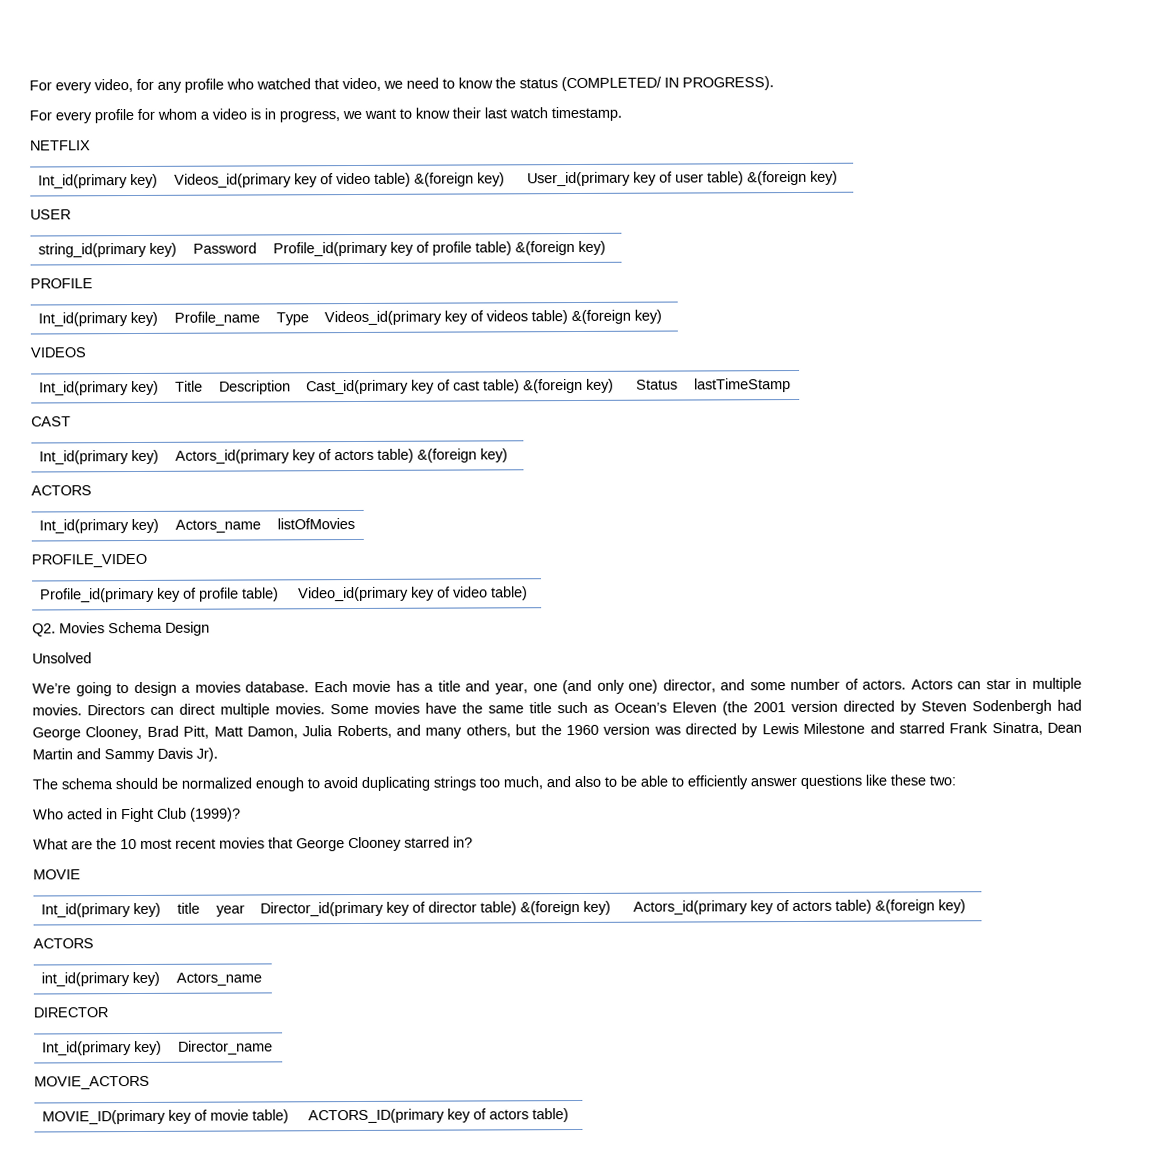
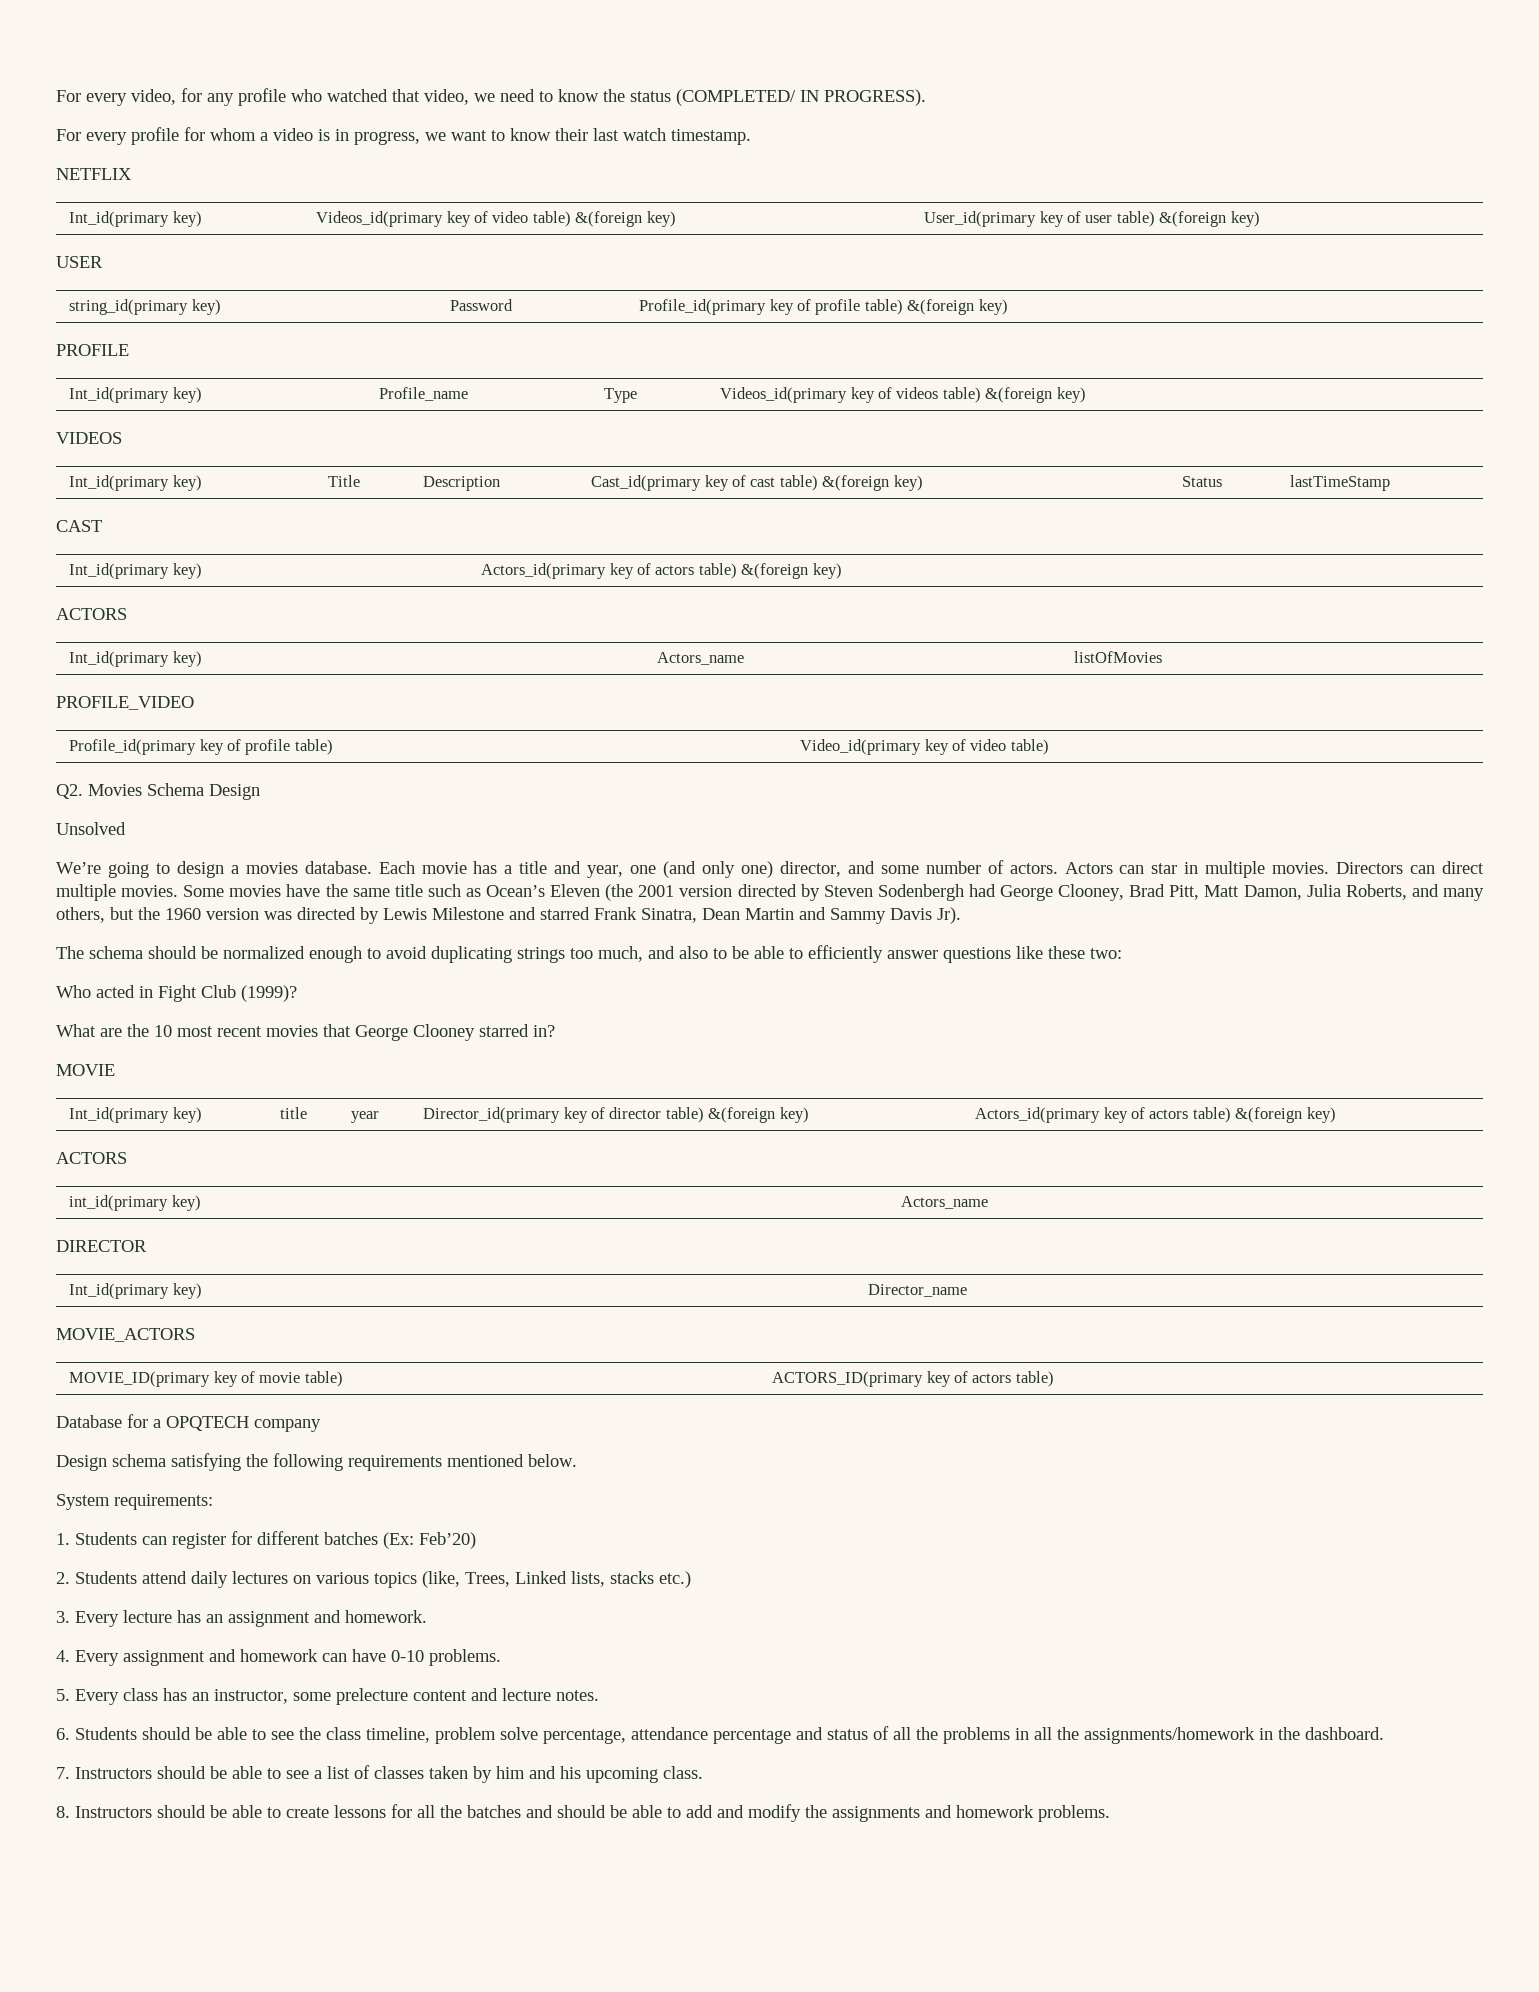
(569, 1115) none -> [56,1414,321,1432] [56,1453,577,1471] [56,1494,213,1510] [56,1531,476,1549] [56,1571,691,1588] [56,1610,427,1627] [56,1649,501,1666] [56,1688,599,1705] [56,1726,1384,1744] [56,1765,703,1783] [56,1804,1110,1822] // Database for a OPQTECH company // Design schema satisfying the following requirements mentioned below. // System requirements: // 1. Students can register for different batches (Ex: Feb’20) // 2. Students attend daily lectures on various topics (like, Trees, Linked lists, stacks etc.) // 3. Every lecture has an assignment and homework. // 4. Every assignment and homework can have 0-10 problems. // 5. Every class has an instructor, some prelecture content and lecture notes. // 6. Students should be able to see the class timeline, problem solve percentage, attendance percentage and status of all the problems in all the assignments/homework in the dashboard. // 7. Instructors should be able to see a list of classes taken by him and his upcoming class. // 8. Instructors should be able to create lessons for all the batches and should be able to add and modify the assignments and homework problems.

